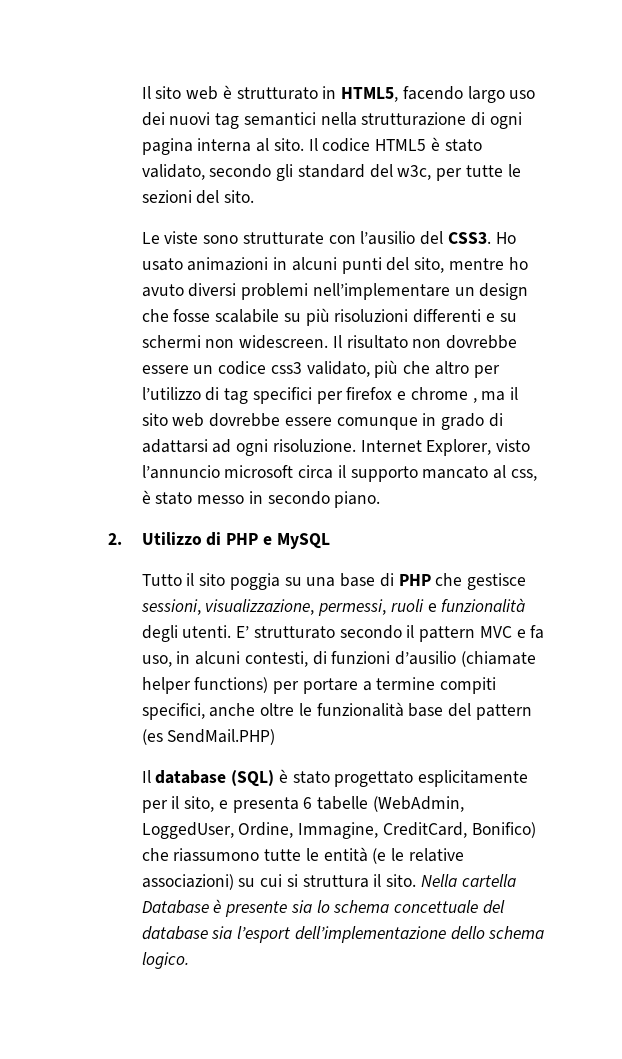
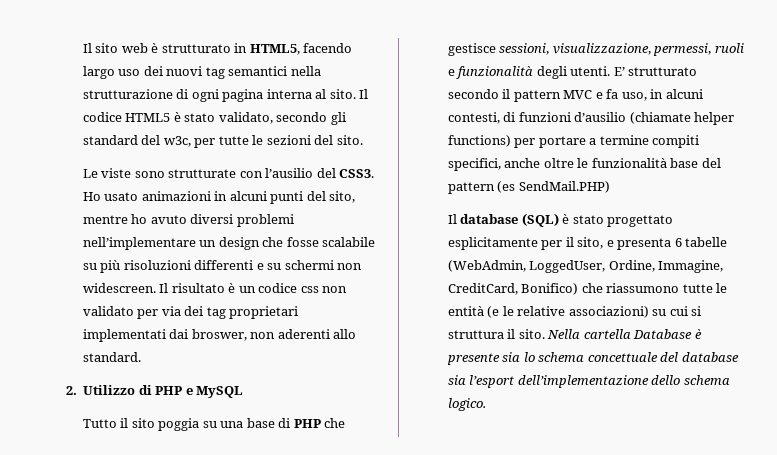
[412,335,518,349] [141,360,500,378] [141,387,518,404] [141,413,503,430] [141,439,531,456] [141,465,537,482] [141,490,381,508] non dovrebbe essere un codice css3 validato, più che altro per l’utilizzo di tag specifici per firefox e chrome , ma il sito web dovrebbe essere comunque in grado di adattarsi ad ogni risoluzione. Internet Explorer, visto l’annuncio microsoft circa il supporto mancato al css, è stato messo in secondo piano. -> [228,283,348,293] [82,306,299,319] [82,329,357,342] [82,352,141,362] è un codice css non validato per via dei tag proprietari implementati dai broswer, non aderenti allo standard.

